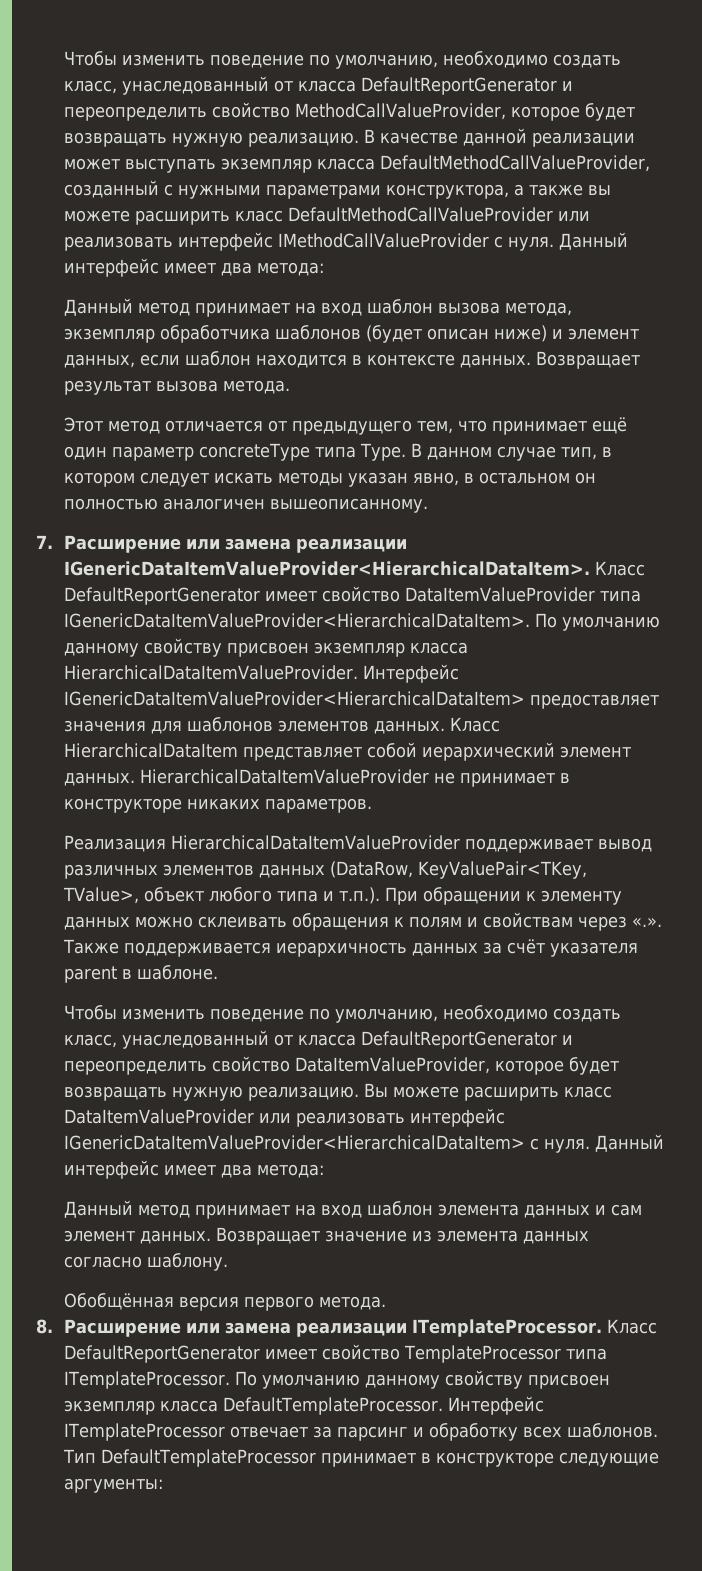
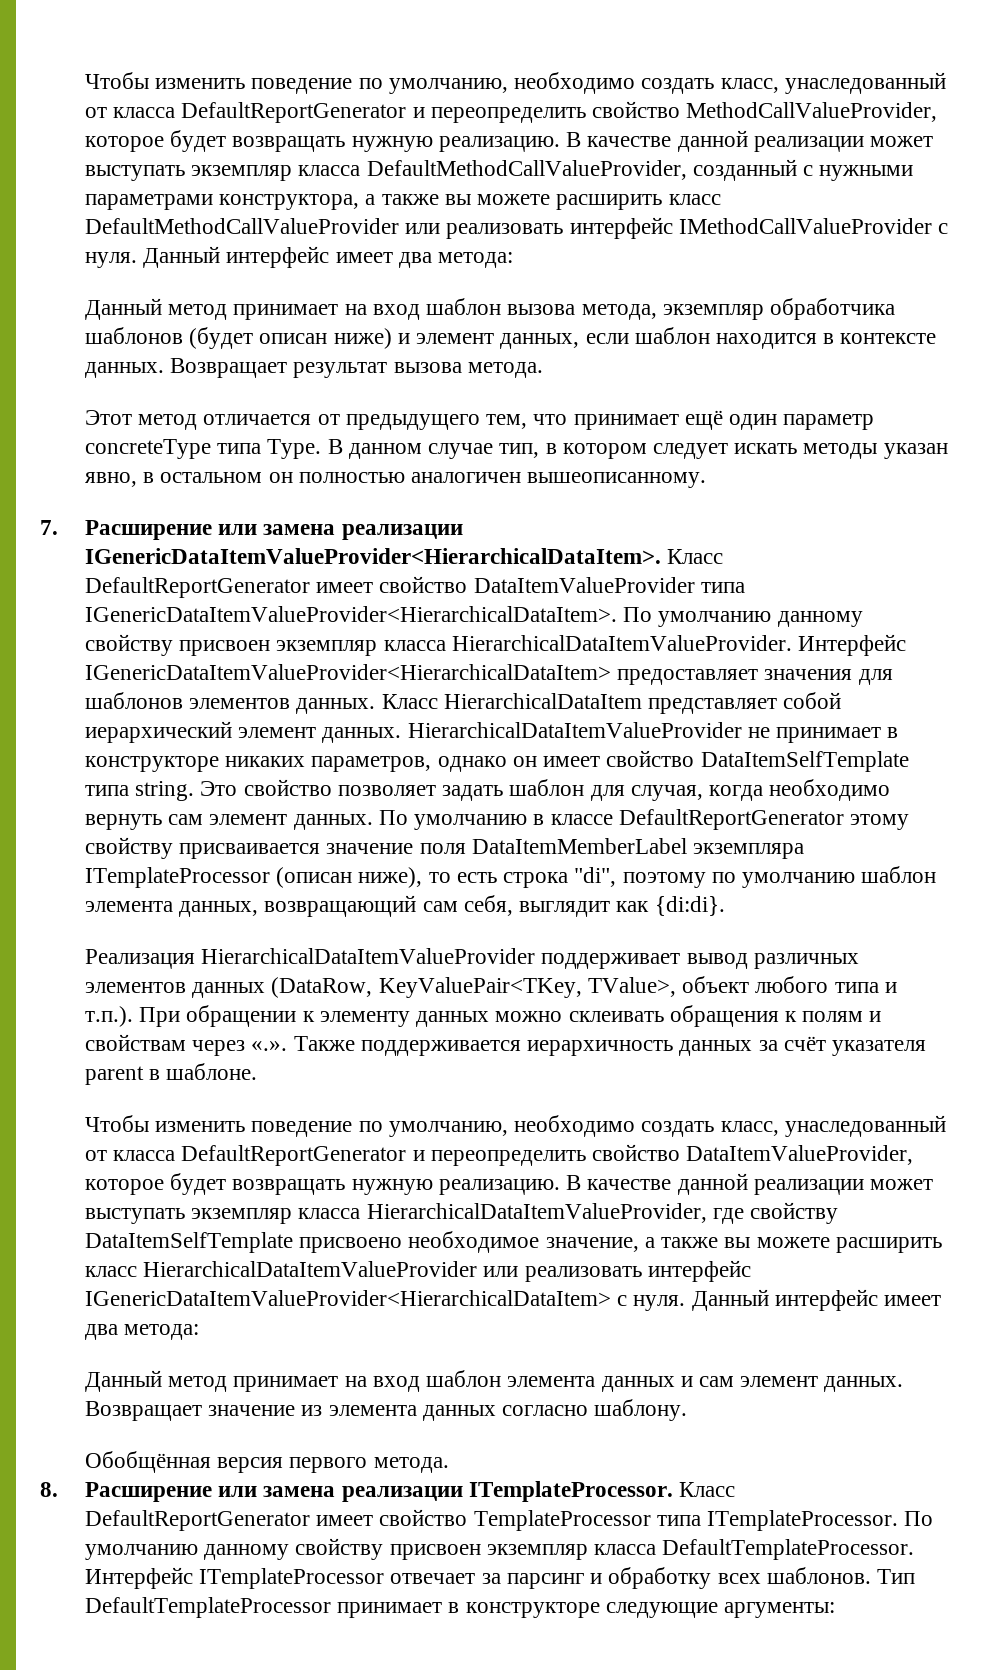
[265,798,373,813] параметров. -> [311,750,909,772] [85,779,891,801] [85,809,909,830] [85,837,805,859] [85,866,937,888] [85,895,725,917] параметров, однако он имеет свойство DataItemSelfTemplate типа string. Это свойство позволяет задать шаблон для случая, когда необходимо вернуть сам элемент данных. По умолчанию в классе DefaultReportGenerator этому свойству присваивается значение поля DataItemMemberLabel экземпляра ITemplateProcessor (описан ниже), то есть строка "di", поэтому по умолчанию шаблон элемента данных, возвращающий сам себя, выглядит как {di:di}.
[364,1083,613,1101] [64,1109,255,1124] Вы можете расширить класс DataItemValueProvider -> [566,1173,933,1195] [85,1202,839,1224] [85,1231,942,1253] [85,1261,478,1277] В качестве данной реализации может выступать экземпляр класса HierarchicalDataItemValueProvider, где свойству DataItemSelfTemplate присвоено необходимое значение, а также вы можете расширить класс HierarchicalDataItemValueProvider

